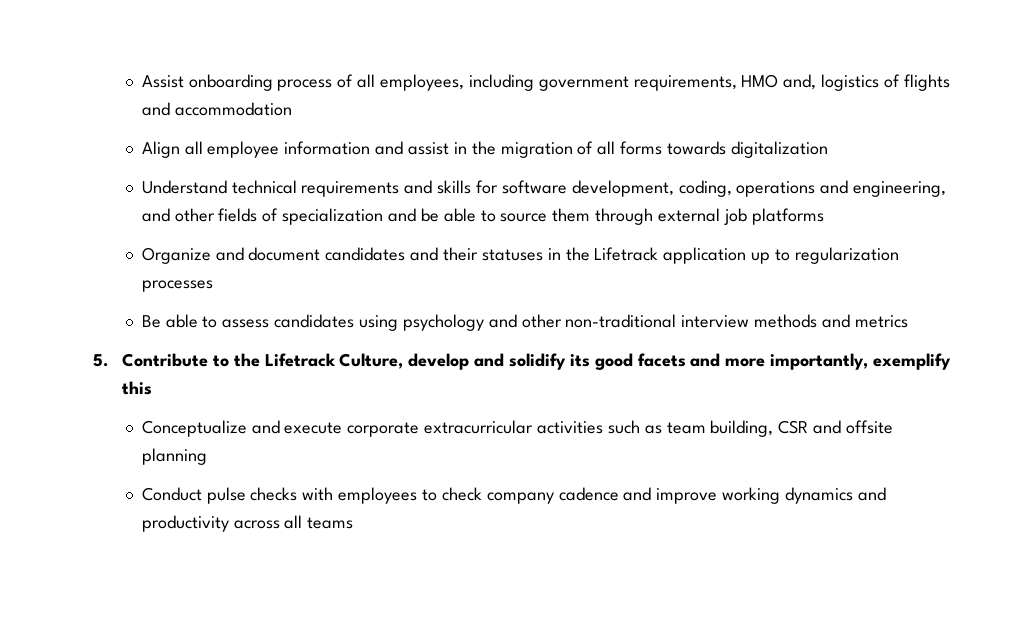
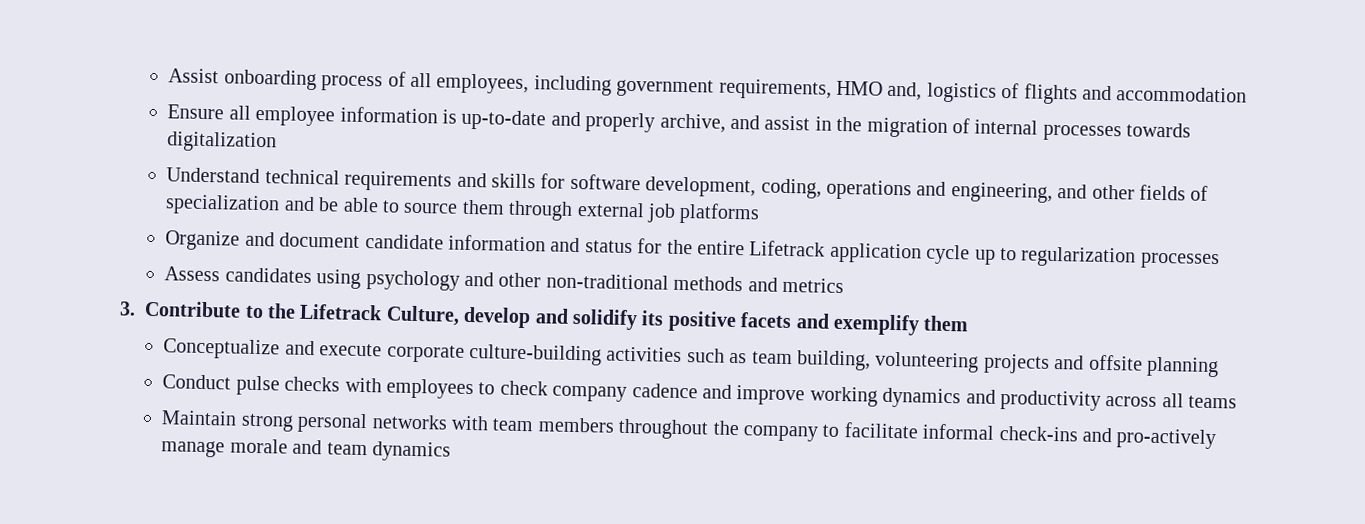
[141,141,180,158] Align -> [167,104,225,120] Ensure
(371, 148) none -> [441,109,726,133] is up-to-date and properly archive,
[597,141,663,155] all forms -> [974,119,1122,142] internal processes
[325,247,590,261] candidates and their statuses in the -> [364,234,745,256] candidate information and status for the entire
(747, 255) none -> [926,244,971,265] cycle
[141,314,270,328] Be able to assess -> [164,266,221,282] Assess
[681,315,750,328] interview -> (669, 281) none
[92,354,108,367] 5. -> [119,301,137,316] 3.
[594,353,633,370] good -> [667,310,737,333] positive
[725,353,951,370] [121,381,152,395] more importantly, exemplify this -> [832,313,970,336] exemplify them
[424,420,534,434] extracurricular -> [468,343,602,366] culture-building
[778,420,809,434] CSR -> [874,351,1050,374] volunteering projects
(354, 523) none -> [161,410,1217,450] [161,438,451,462] // Maintain strong personal networks with team members throughout the company to facilitate informal check-ins and pro-actively manage morale and team dynamics

